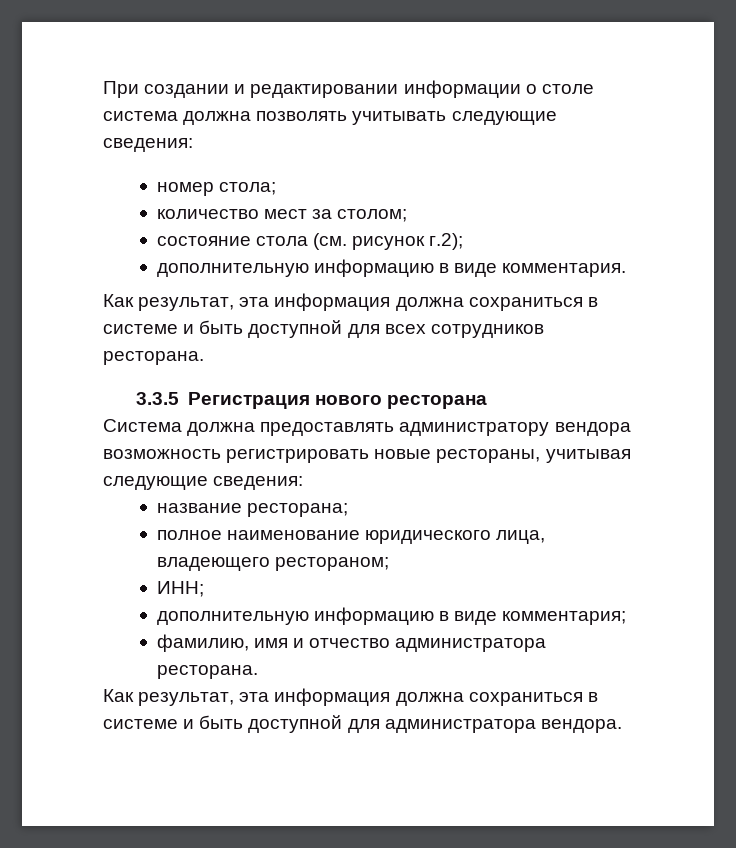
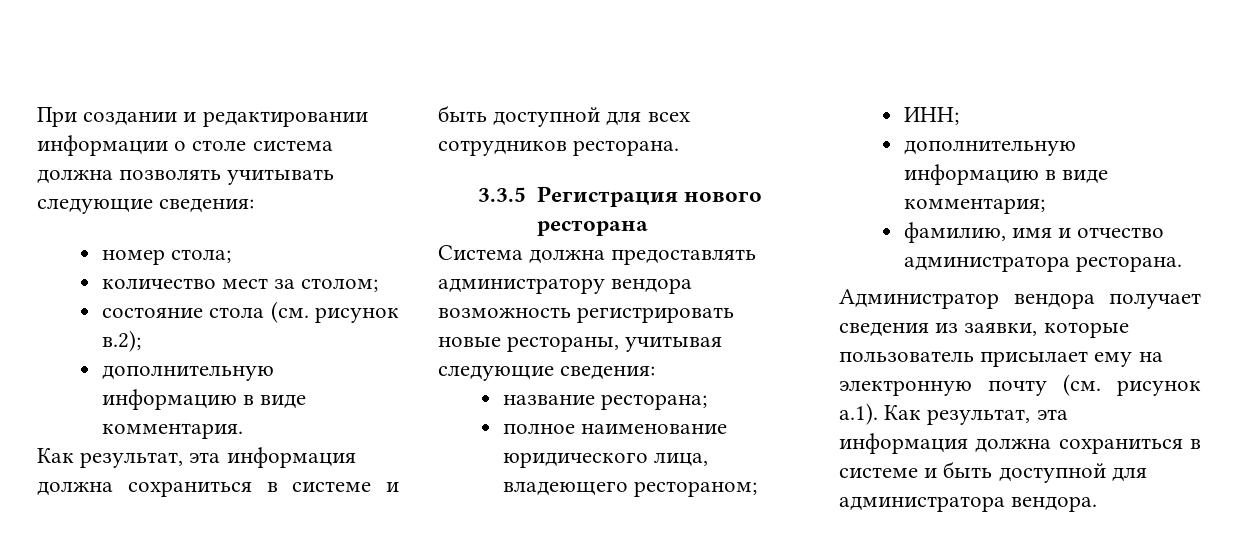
[429,233,464,250] г.2); -> [101,330,141,352] в.2);
(258, 672) none -> [839,289,1201,309] [839,322,1129,338] [839,351,1163,367] [839,374,1201,396] [839,403,878,425] Администратор вендора получает сведения из заявки, которые пользователь присылает ему на электронную почту (см. рисунок а.1).

